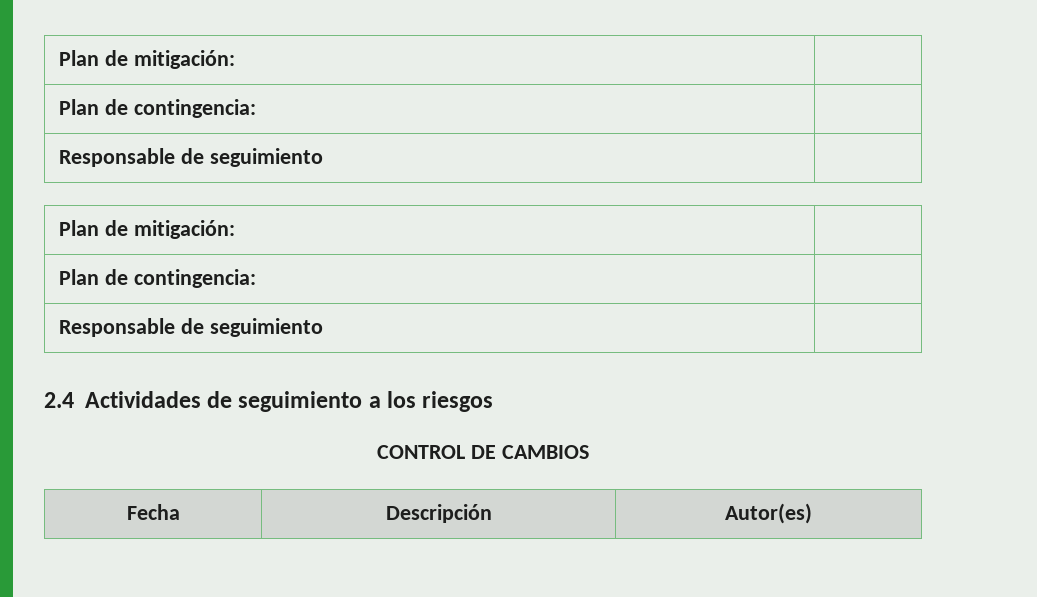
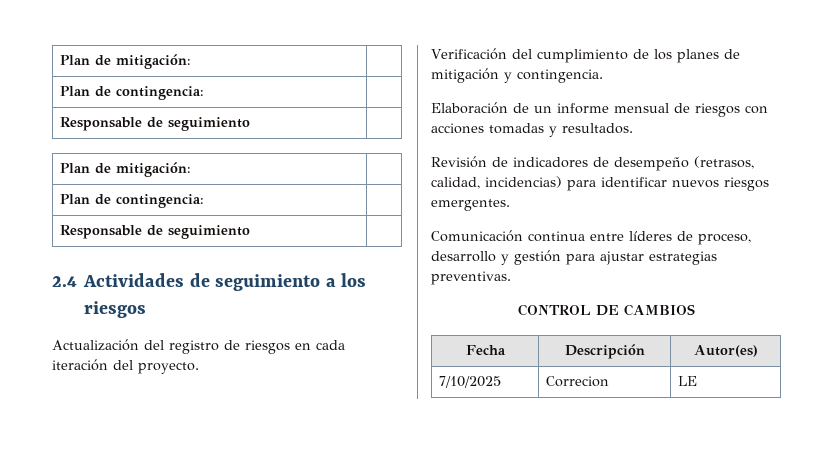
(494, 401) none -> [52,339,345,354] [52,359,199,374] [431,48,740,63] [431,68,603,83] [431,102,768,117] [431,123,633,137] [431,156,754,171] [431,176,769,191] [431,199,510,211] [431,230,751,245] [431,250,717,265] [431,271,511,285] // Actualización del registro de riesgos en cada iteración del proyecto. // Verificación del cumplimiento de los planes de mitigación y contingencia. // Elaboración de un informe mensual de riesgos con acciones tomadas y resultados. // Revisión de indicadores de desempeño (retrasos, calidad, incidencias) para identificar nuevos riesgos emergentes. // Comunicación continua entre líderes de proceso, desarrollo y gestión para ajustar estrategias preventivas.
(812, 513) none -> [438,376,501,388] [545,376,609,387] [677,376,697,386] // 7/10/2025 | Correcion | LE

